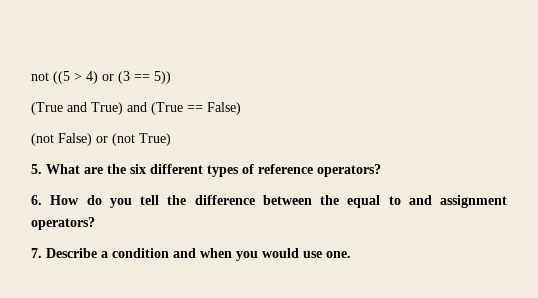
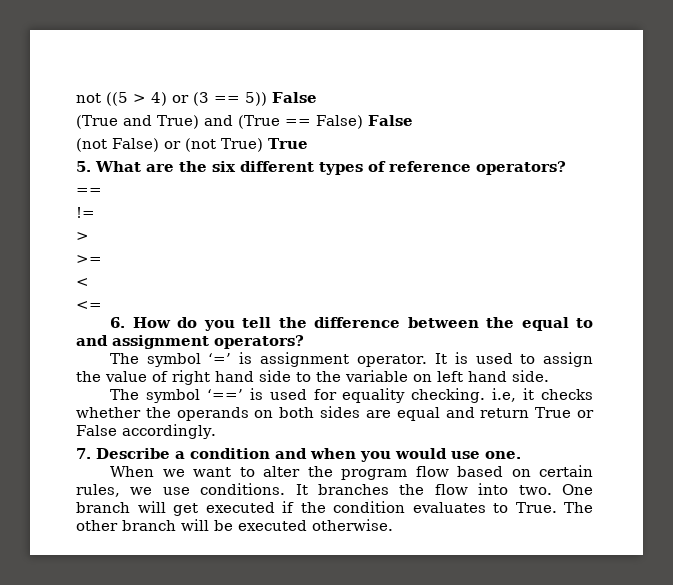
(171, 77) none -> [272,92,317,103] False
(241, 108) none -> [367,115,413,126] False
(171, 139) none -> [267,138,308,149] True
(381, 170) none -> [76,188,102,195] [76,207,95,218] [76,232,89,241] [76,255,102,264] [76,278,89,287] [76,301,102,310] // == // != // > // >= // < // <=
(95, 223) none -> [109,352,593,367] [76,370,549,385] [109,388,593,403] [76,406,594,421] [76,424,216,439] // The symbol ‘=’ is assignment operator. It is used to assign the value of right hand side to the variable on left hand side. // The symbol ‘==’ is used for equality checking. i.e, it checks whether the operands on both sides are equal and return True or False accordingly.
(351, 254) none -> [109,465,594,480] [76,483,593,497] [76,501,593,516] [76,519,393,531] // When we want to alter the program flow based on certain rules, we use conditions. It branches the flow into two. One branch will get executed if the condition evaluates to True. The other branch will be executed otherwise.

